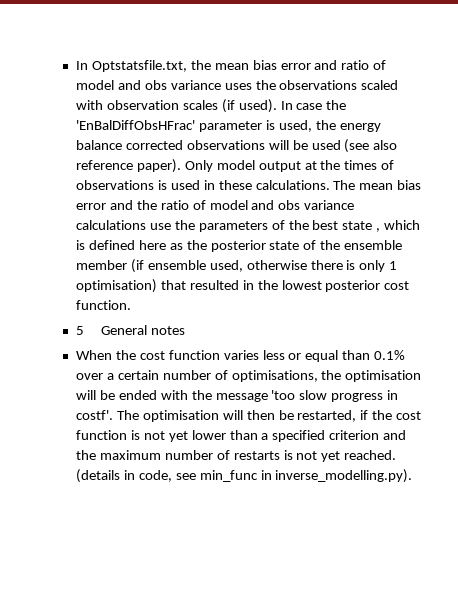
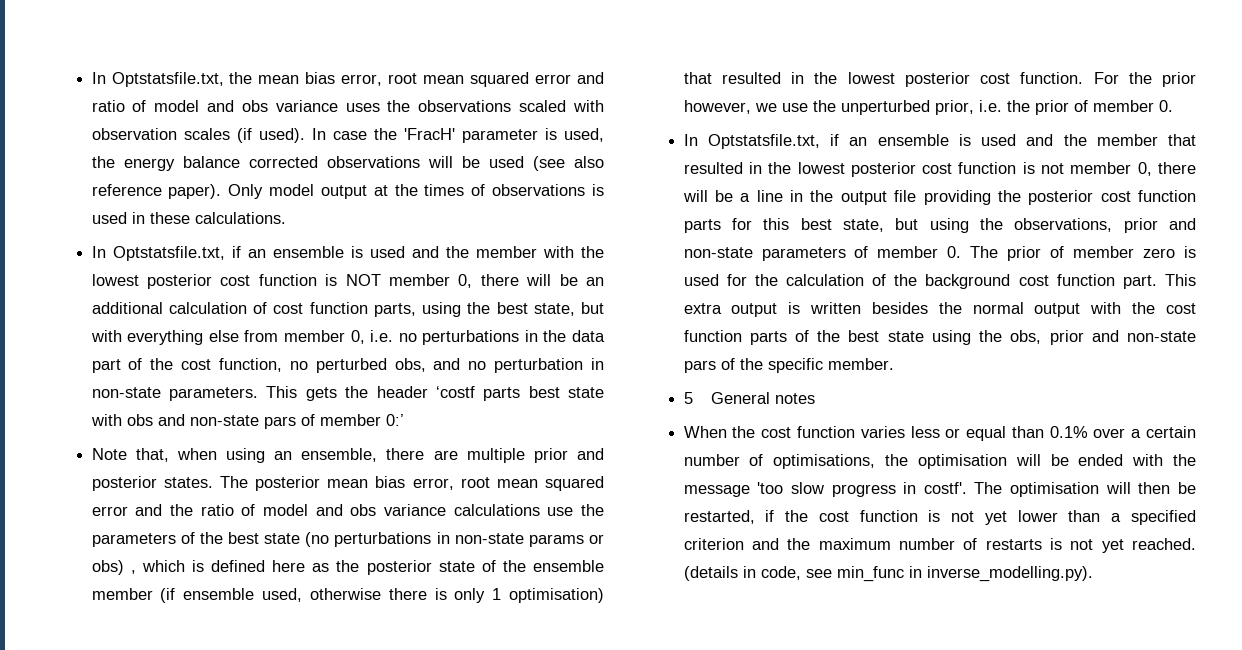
(277, 65) none -> [341,72,530,87] error, root mean squared
[75,120,195,130] 'EnBalDiffObsHFrac' -> [403,128,455,140] 'FracH'
[333,180,422,190] The mean bias -> [91,246,604,261] [91,274,605,289] [91,302,605,317] [90,330,605,345] [91,358,605,373] [91,386,604,401] [90,414,404,429] [91,448,604,463] [91,476,604,491] // In Optstatsfile.txt, if an ensemble is used and the member with the lowest posterior cost function is NOT member 0, there will be an additional calculation of cost function parts, using the best state, but with everything else from member 0, i.e. no perturbations in the data part of the cost function, no perturbed obs, and no perturbation in non-state parameters. This gets the header ‘costf parts best state with obs and non-state pars of member 0:’ // Note that, when using an ensemble, there are multiple prior and posterior states. The posterior mean bias error, root mean squared
(373, 225) none -> [305,532,604,547] [91,560,124,575] (no perturbations in non-state params or obs)
(131, 305) none -> [1093,72,1196,87] [683,100,1173,115] [683,134,1196,149] [683,162,1196,177] [682,190,1196,205] [683,218,1196,233] [683,246,1196,261] [683,274,1196,289] [683,302,1196,317] [683,330,1196,345] [683,358,894,373] For the prior however, we use the unperturbed prior, i.e. the prior of member 0. // In Optstatsfile.txt, if an ensemble is used and the member that resulted in the lowest posterior cost function is not member 0, there will be a line in the output file providing the posterior cost function parts for this best state, but using the observations, prior and non-state parameters of member 0. The prior of member zero is used for the calculation of the background cost function part. This extra output is written besides the normal output with the cost function parts of the best state using the obs, prior and non-state pars of the specific member.

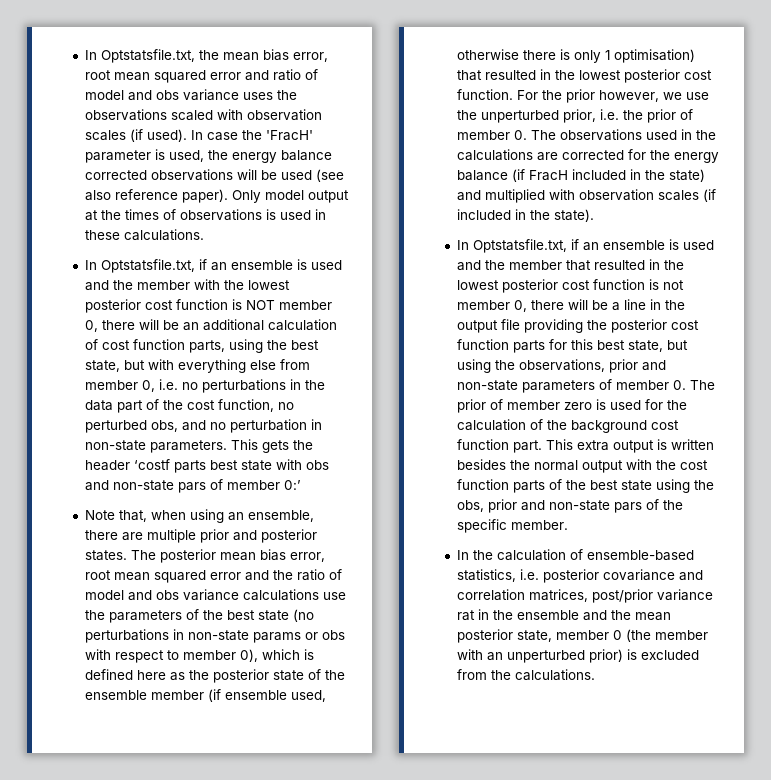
[91,560,136,575] obs) , -> [322,630,346,640] [85,649,259,663] obs with respect to member 0),
(1173, 106) none -> [531,129,717,141] [457,149,720,163] [457,169,706,182] [457,189,717,203] [457,209,595,222] The observations used in the calculations are corrected for the energy balance (if FracH included in the state) and multiplied with observation scales (if included in the state).
[683,392,816,404] [683,426,1196,441] [683,454,1196,469] [683,482,1196,497] [683,510,1196,525] [683,538,1196,553] [683,566,1093,582] 5 General notes // When the cost function varies less or equal than 0.1% over a certain number of optimisations, the optimisation will be ended with the message 'too slow progress in costf'. The optimisation will then be restarted, if the cost function is not yet lower than a specified criterion and the maximum number of restarts is not yet reached. (details in code, see min_func in inverse_modelling.py). -> [457,549,695,561] [457,569,704,583] [457,589,714,603] [457,609,672,621] [457,629,709,643] [457,649,700,663] [457,669,596,681] In the calculation of ensemble-based statistics, i.e. posterior covariance and correlation matrices, post/prior variance rat in the ensemble and the mean posterior state, member 0 (the member with an unperturbed prior) is excluded from the calculations.

